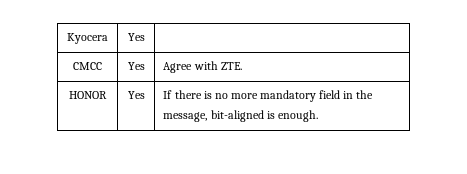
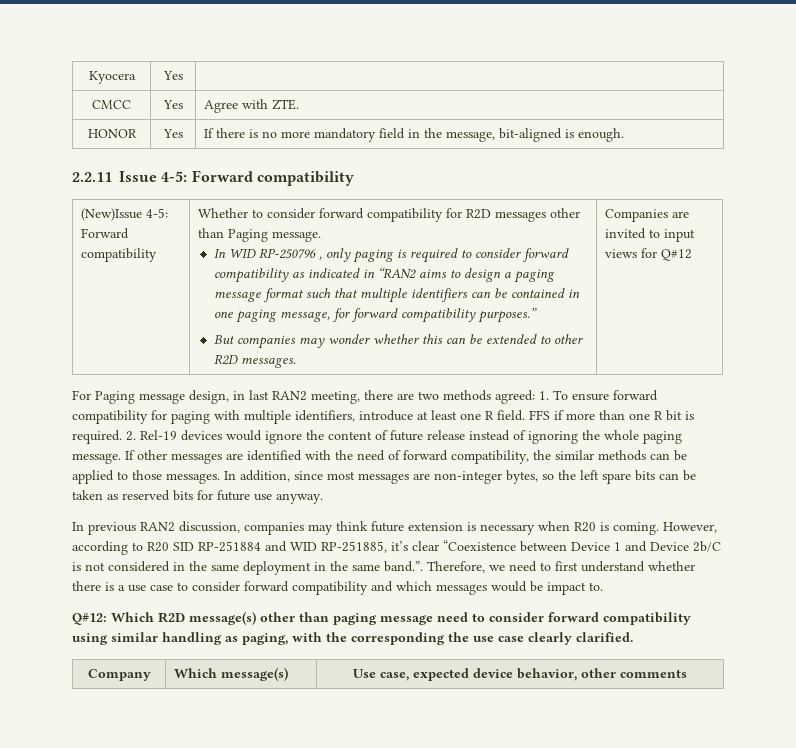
(318, 116) none -> [72,170,354,186] [81,208,169,221] [81,228,130,239] [81,248,158,262] [198,208,581,222] [198,228,322,242] [213,248,569,263] [213,267,555,283] [213,288,580,303] [213,308,537,323] [213,334,583,349] [213,354,296,368] [605,209,690,222] [605,228,696,242] [605,248,693,261] [72,390,658,404] [72,410,694,424] [72,430,682,444] [72,450,687,464] [72,470,696,484] [72,490,323,504] [72,521,717,535] [72,540,721,555] [72,561,695,575] [72,581,603,595] [72,611,691,625] [72,632,633,645] [87,669,151,681] [174,667,289,681] [353,668,687,681] // 2.2.11 Issue 4-5: Forward compatibility // (New)Issue 4-5: Forward compatibility | Whether to consider forward compatibility for R2D messages other than Paging message. // In WID RP-250796 , only paging is required to consider forward compatibility as indicated in “RAN2 aims to design a paging message format such that multiple identifiers can be contained in one paging message, for forward compatibility purposes.” // But companies may wonder whether this can be extended to other R2D messages. | Companies are invited to input views for Q#12 // For Paging message design, in last RAN2 meeting, there are two methods agreed: 1. To ensure forward compatibility for paging with multiple identifiers, introduce at least one R field. FFS if more than one R bit is required. 2. Rel-19 devices would ignore the content of future release instead of ignoring the whole paging message. If other messages are identified with the need of forward compatibility, the similar methods can be applied to those messages. In addition, since most messages are non-integer bytes, so the left spare bits can be taken as reserved bits for future use anyway. // In previous RAN2 discussion, companies may think future extension is necessary when R20 is coming. However, according to R20 SID RP-251884 and WID RP-251885, it’s clear “Coexistence between Device 1 and Device 2b/C is not considered in the same deployment in the same band.”. Therefore, we need to first understand whether there is a use case to consider forward compatibility and which messages would be impact to. // Q#12: Which R2D message(s) other than paging message need to consider forward compatibility using similar handling as paging, with the corresponding the use case clearly clarified. // Company | Which message(s) | Use case, expected device behavior, other comments

